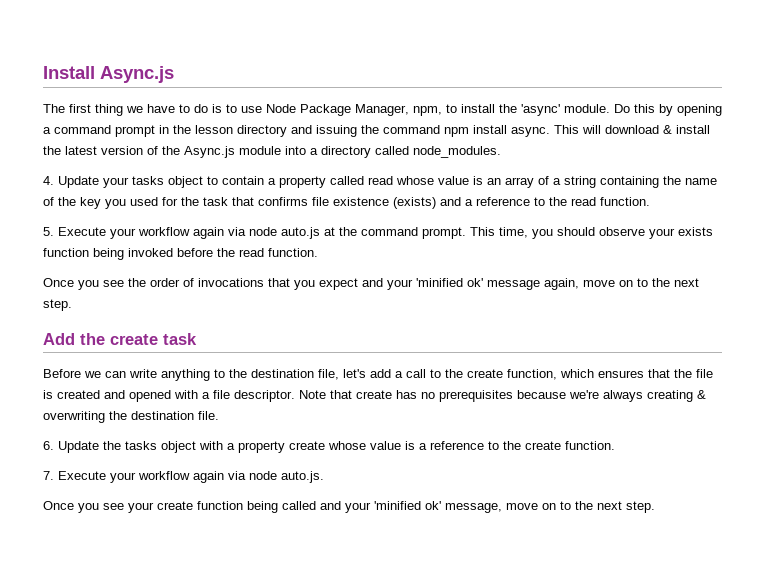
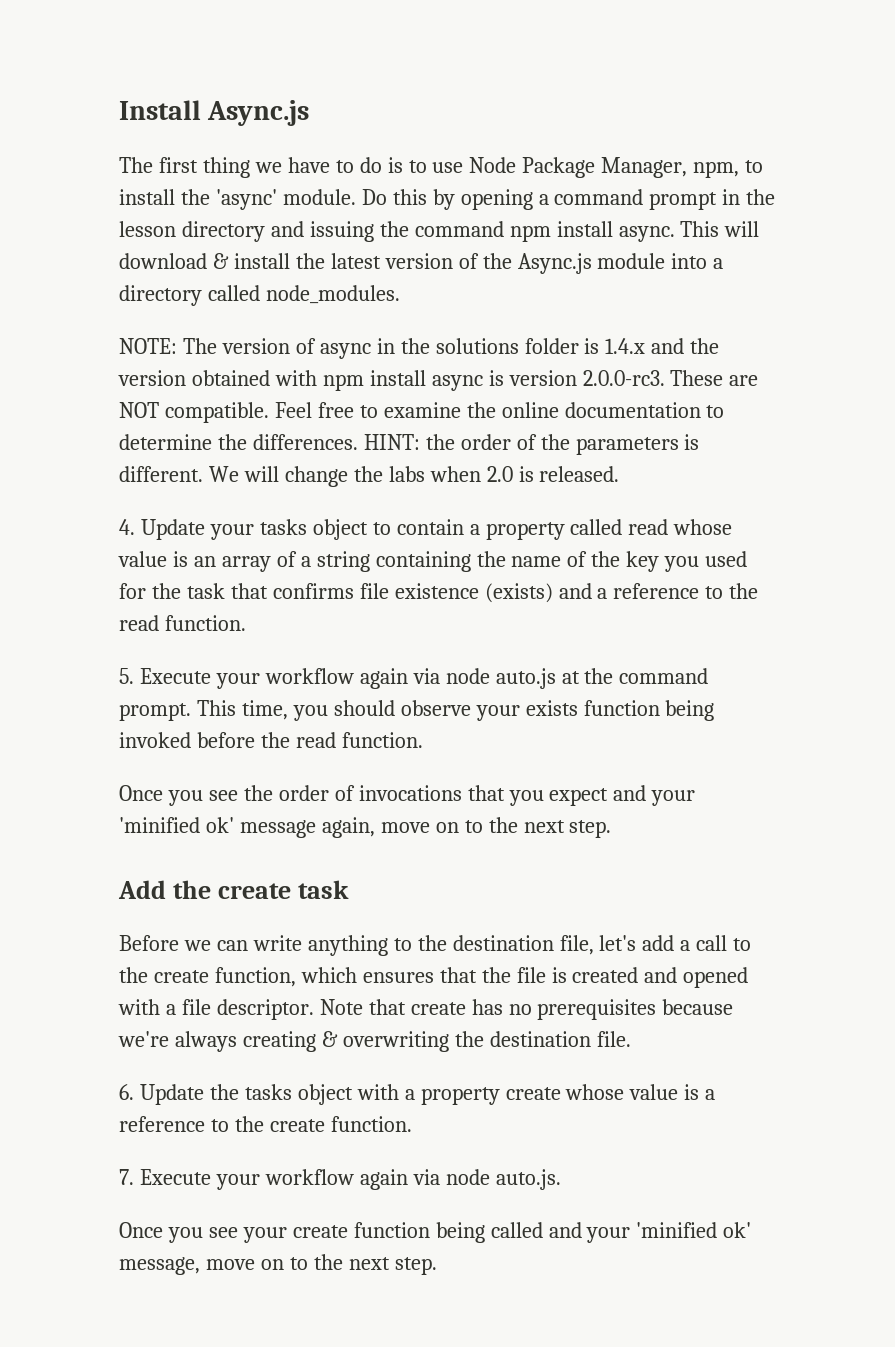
(501, 152) none -> [119,338,720,359] [118,370,759,391] [119,402,725,423] [119,434,700,455] [119,466,620,487] // NOTE: The version of async in the solutions folder is 1.4.x and the version obtained with npm install async is version 2.0.0-rc3. These are NOT compatible. Feel free to examine the online documentation to determine the differences. HINT: the order of the parameters is different. We will change the labs when 2.0 is released.

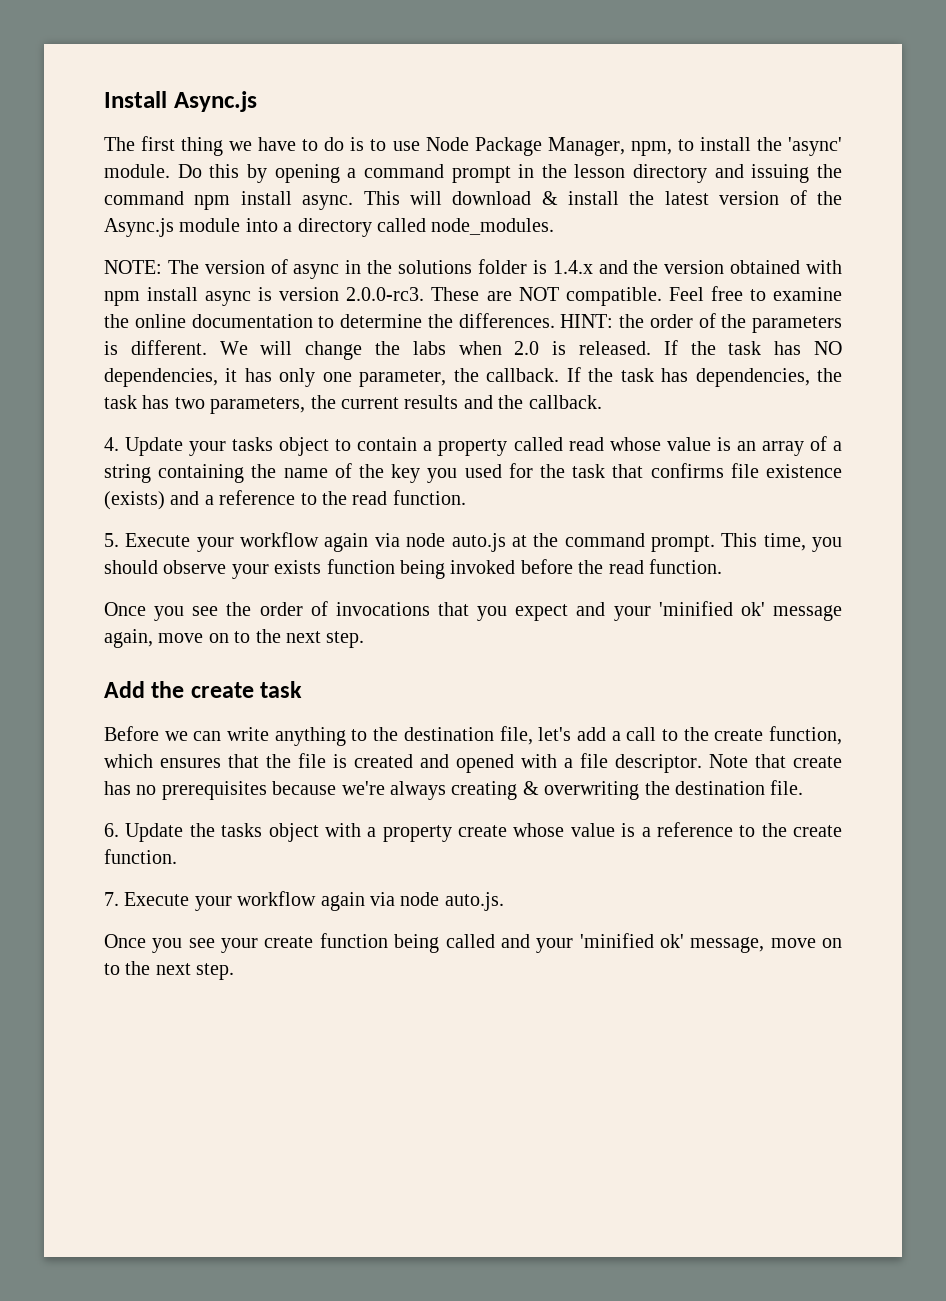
(620, 474) none -> [663,340,842,355] [104,367,842,387] [104,395,602,414] If the task has NO dependencies, it has only one parameter, the callback. If the task has dependencies, the task has two parameters, the current results and the callback.

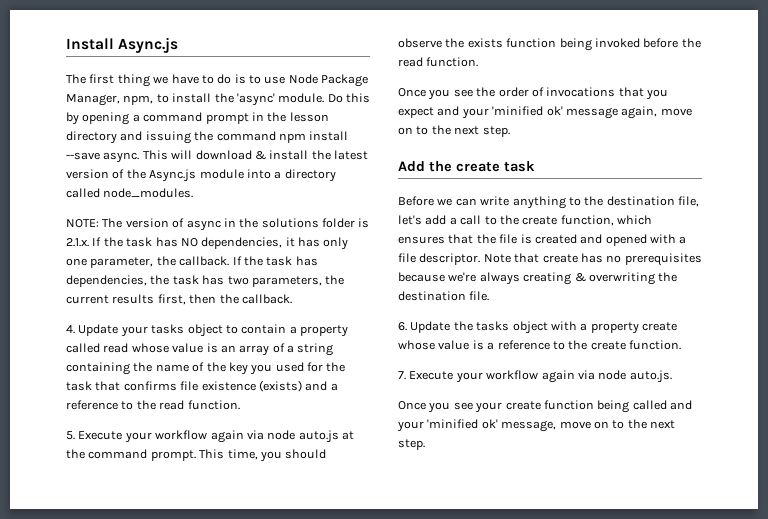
(292, 198) none -> [66,152,100,160] --save
[552,260,843,274] [104,286,843,306] [104,313,842,333] [104,340,652,360] 1.4.x and the version obtained with npm install async is version 2.0.0-rc3. These are NOT compatible. Feel free to examine the online documentation to determine the differences. HINT: the order of the parameters is different. We will change the labs when 2.0 is released. -> [66,238,89,247] 2.1.x.
[463,395,493,409] and -> [157,294,217,305] first, then
[231,564,269,579] your -> [445,38,465,48] the

